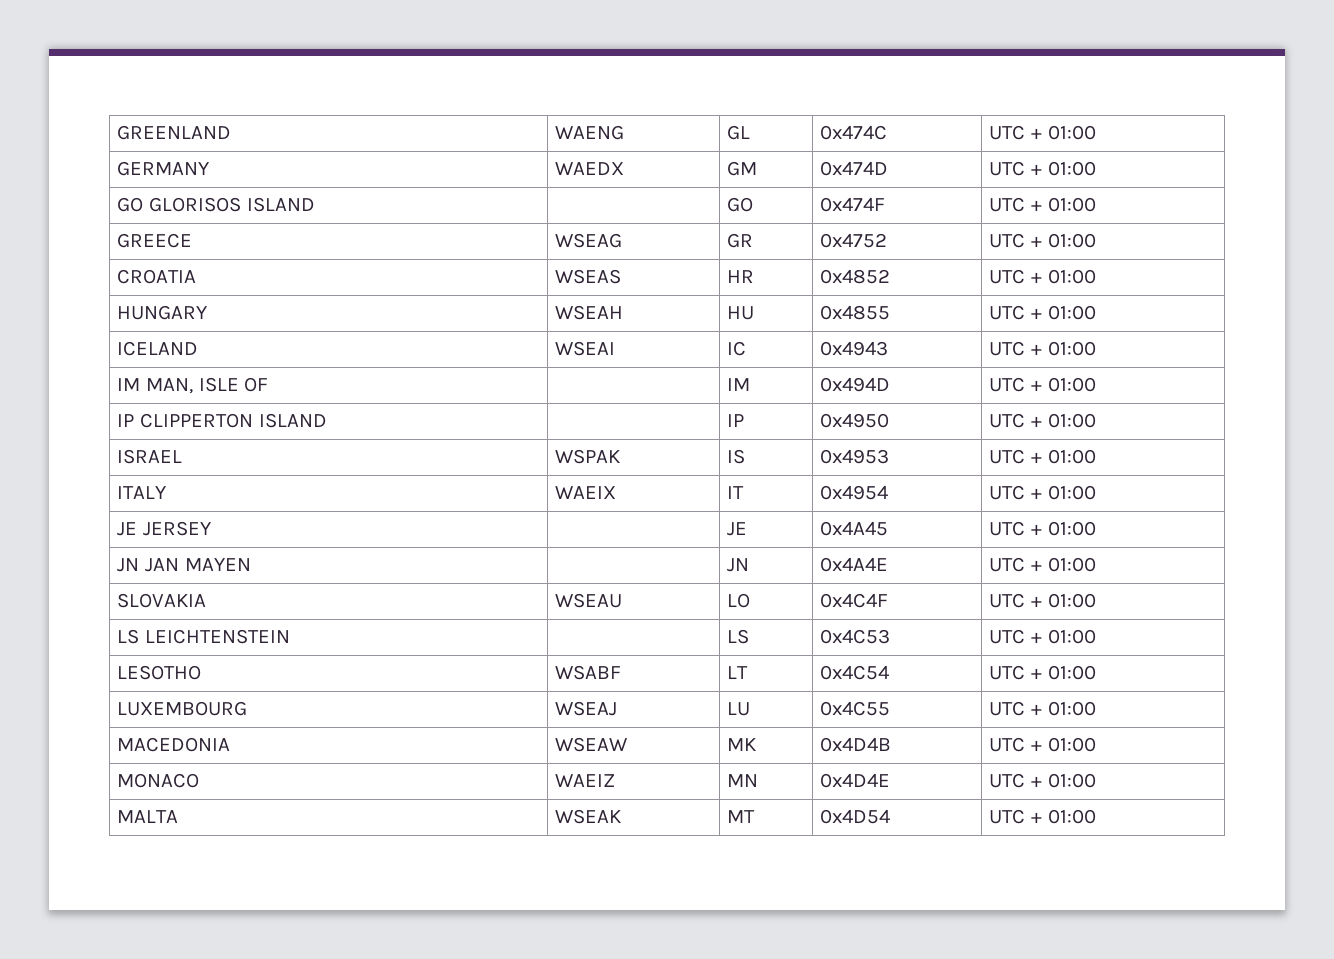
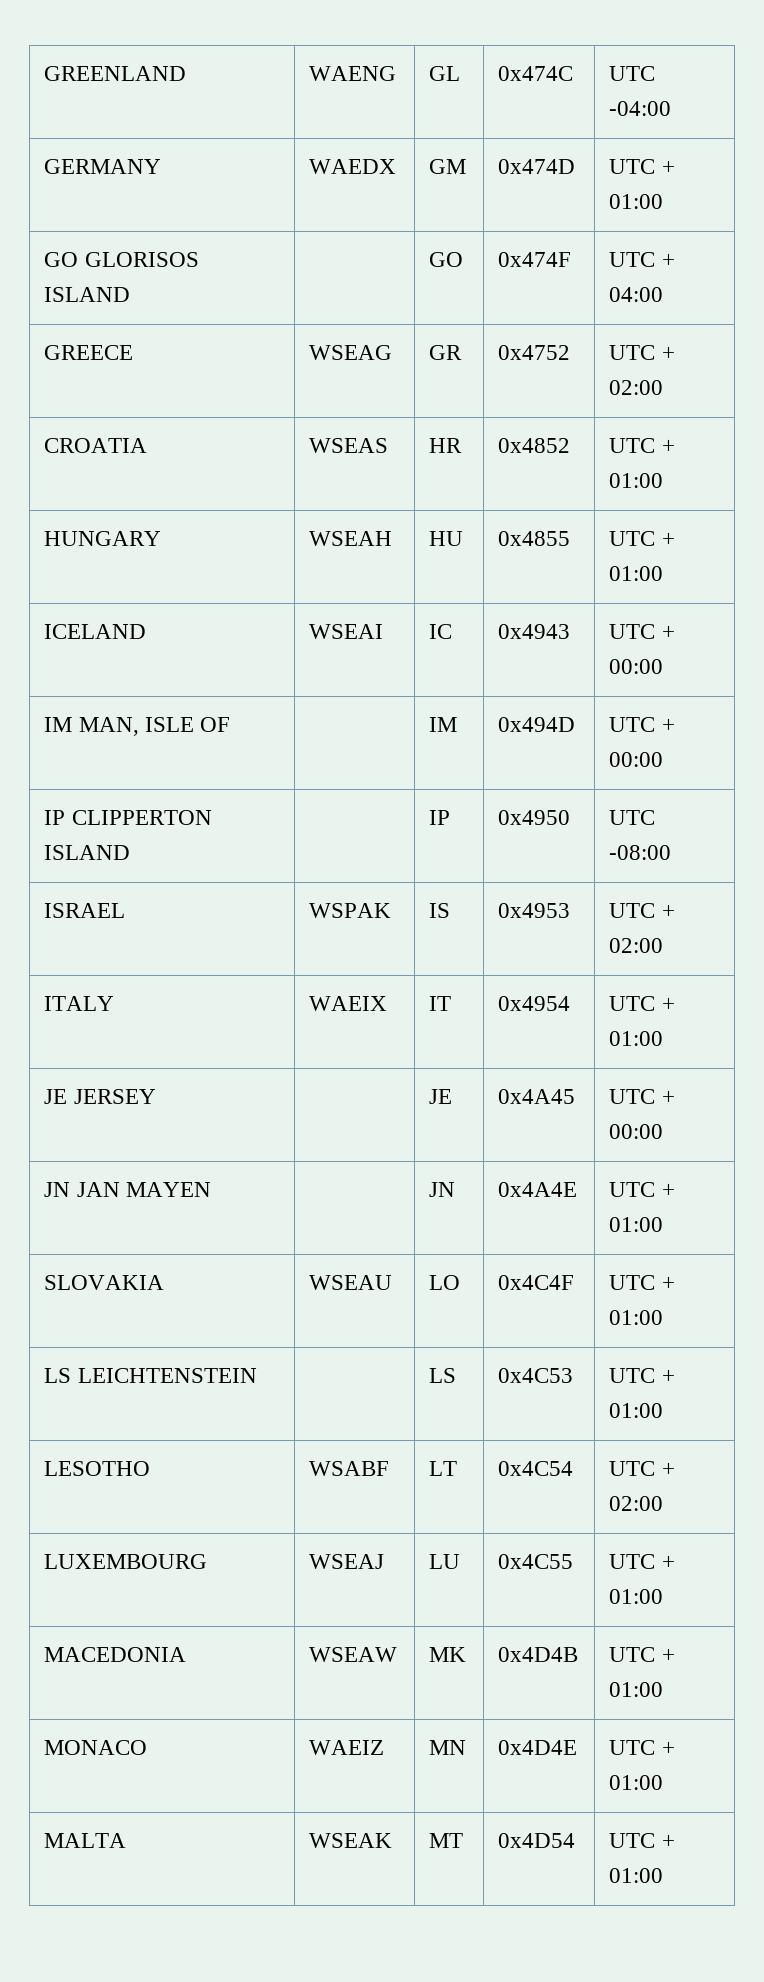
[1030,125,1096,140] + 01:00 -> [609,101,672,116] -04:00
[1047,197,1096,212] 01:00 -> [609,287,664,302] 04:00
[1047,233,1096,248] 01:00 -> [609,380,664,395] 02:00
[1047,341,1096,356] 01:00 -> [609,659,664,674] 00:00
[1047,377,1096,392] 01:00 -> [609,752,664,767] 00:00
[1030,413,1096,428] + 01:00 -> [609,845,672,860] -08:00
[1047,449,1096,464] 01:00 -> [609,938,664,953] 02:00
[1047,521,1096,536] 01:00 -> [609,1124,664,1139] 00:00
[1047,665,1096,680] 01:00 -> [609,1496,664,1511] 02:00

